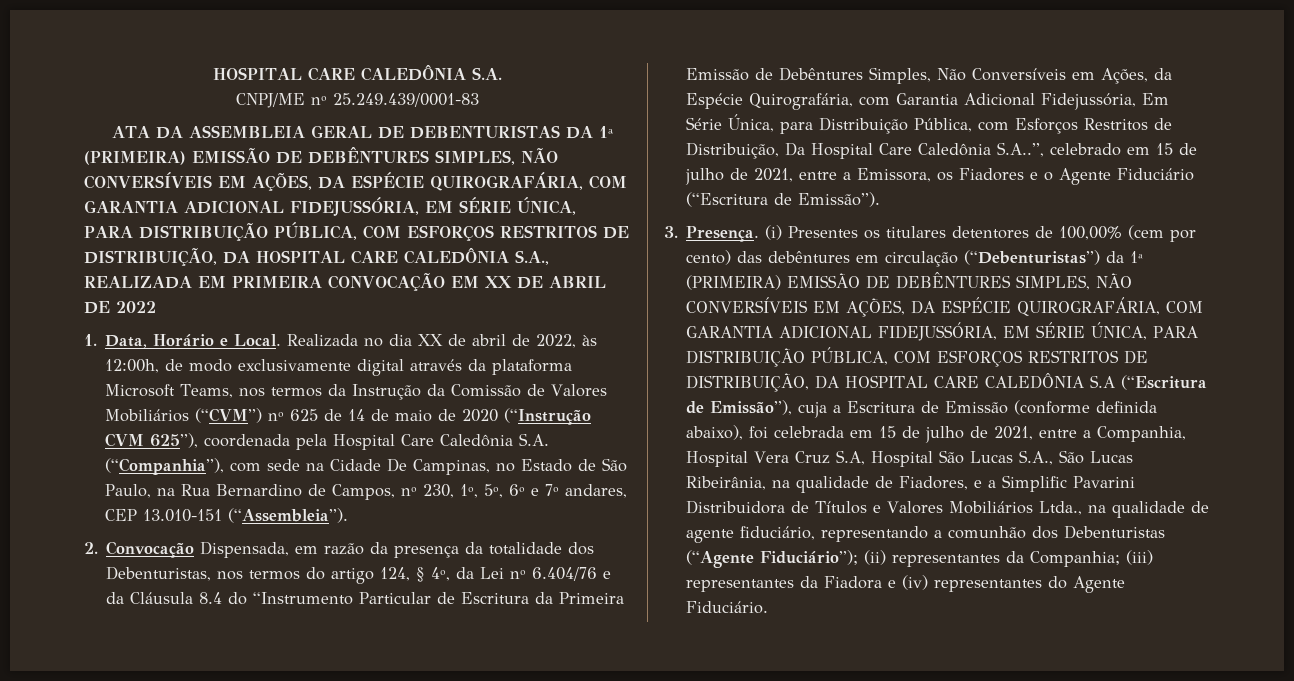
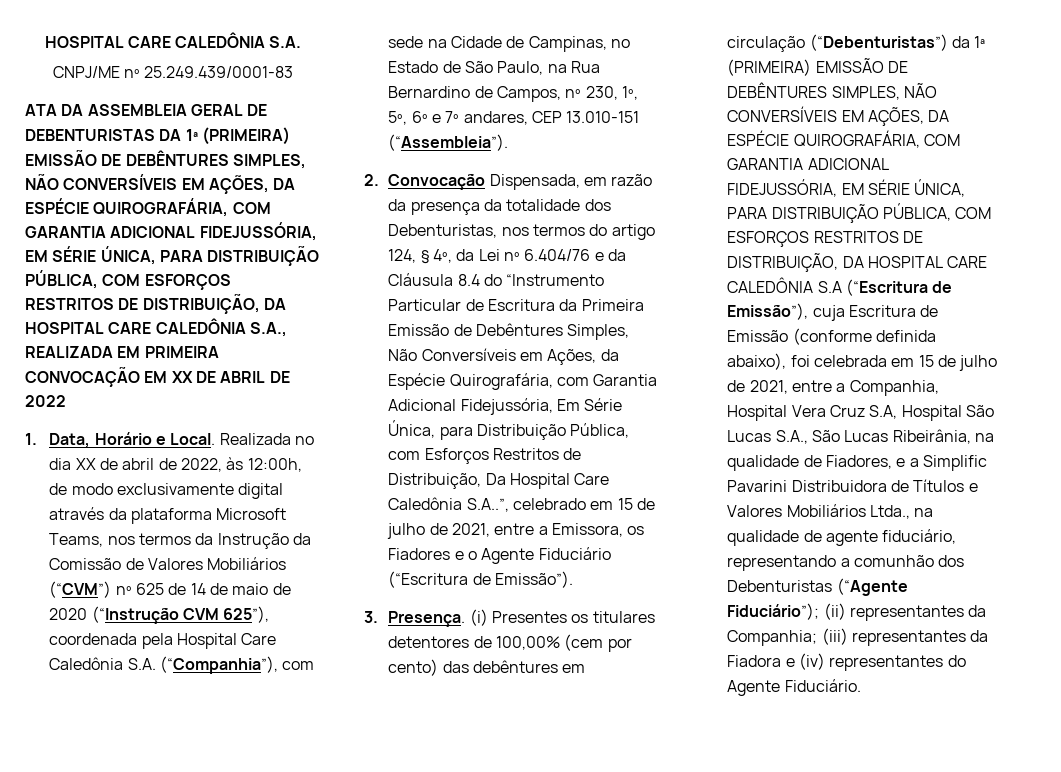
[387,458,408,472] De -> [506,36,525,48] de
[833,405,842,413] a -> (845, 313) none

